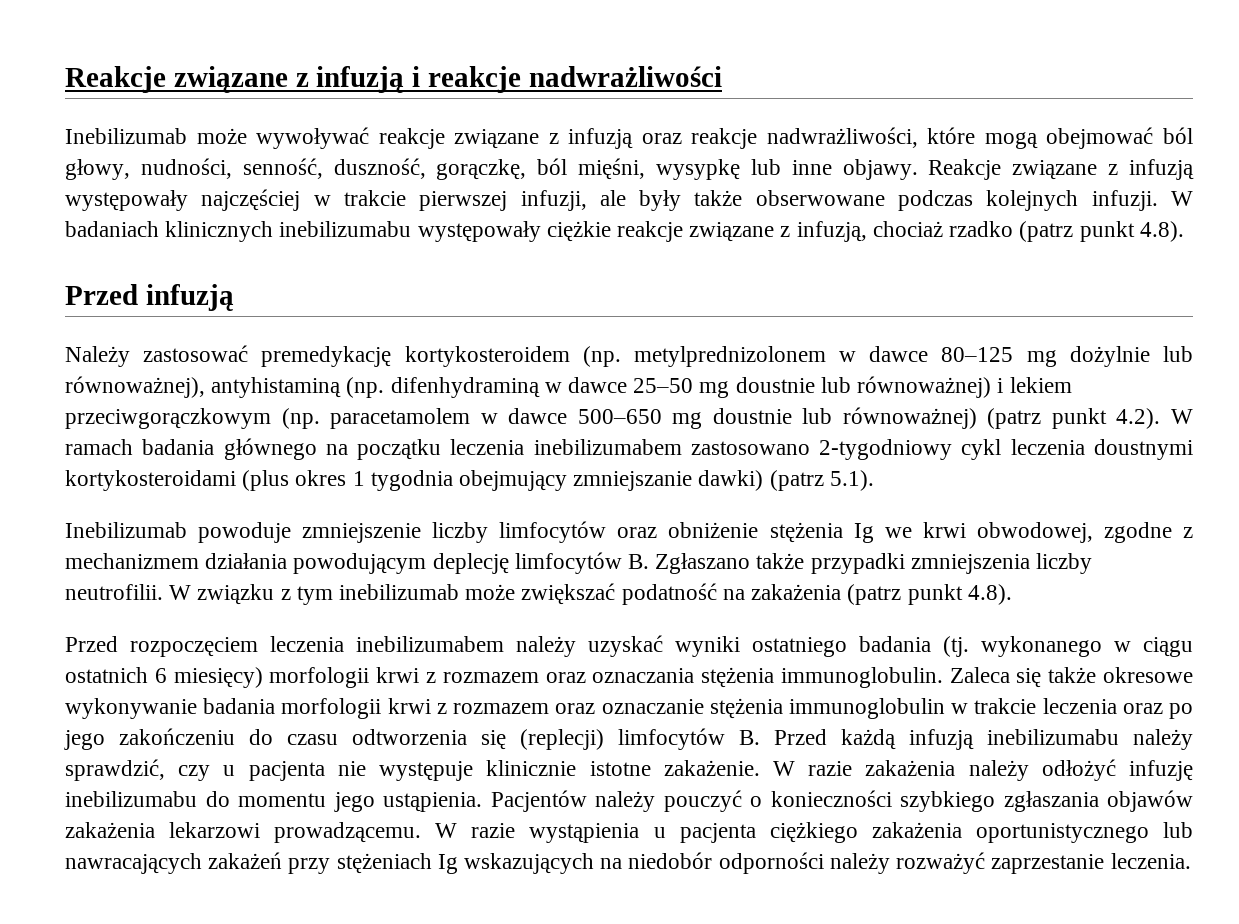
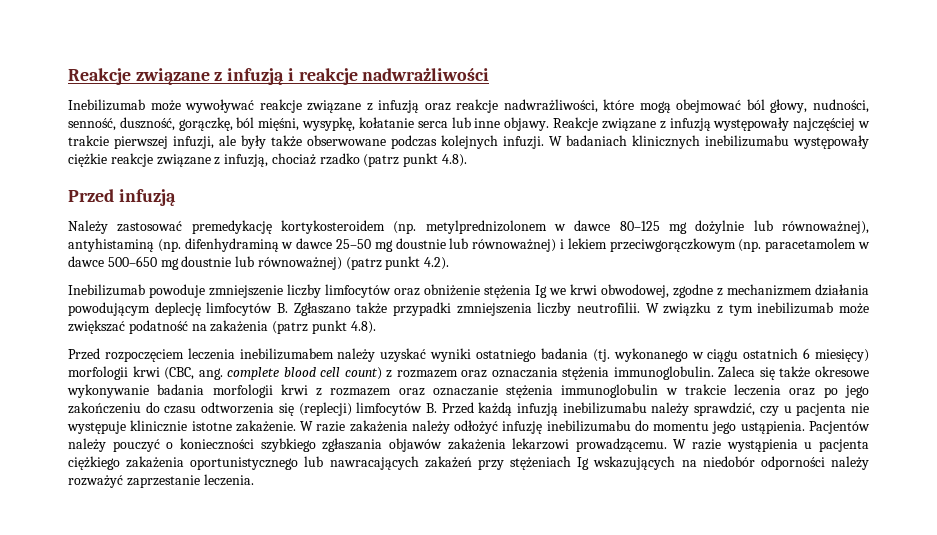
[656,159,740,180] wysypkę -> [302,117,448,131] wysypkę, kołatanie serca
[1171,409,1193,424] [65,438,1193,460] [65,470,874,491] W ramach badania głównego na początku leczenia inebilizumabem zastosowano 2-tygodniowy cykl leczenia doustnymi kortykosteroidami (plus okres 1 tygodnia obejmujący zmniejszanie dawki) (patrz 5.1). -> (450, 263) none
(420, 675) none -> [164,367,382,380] (CBC, ang. complete blood cell count)

